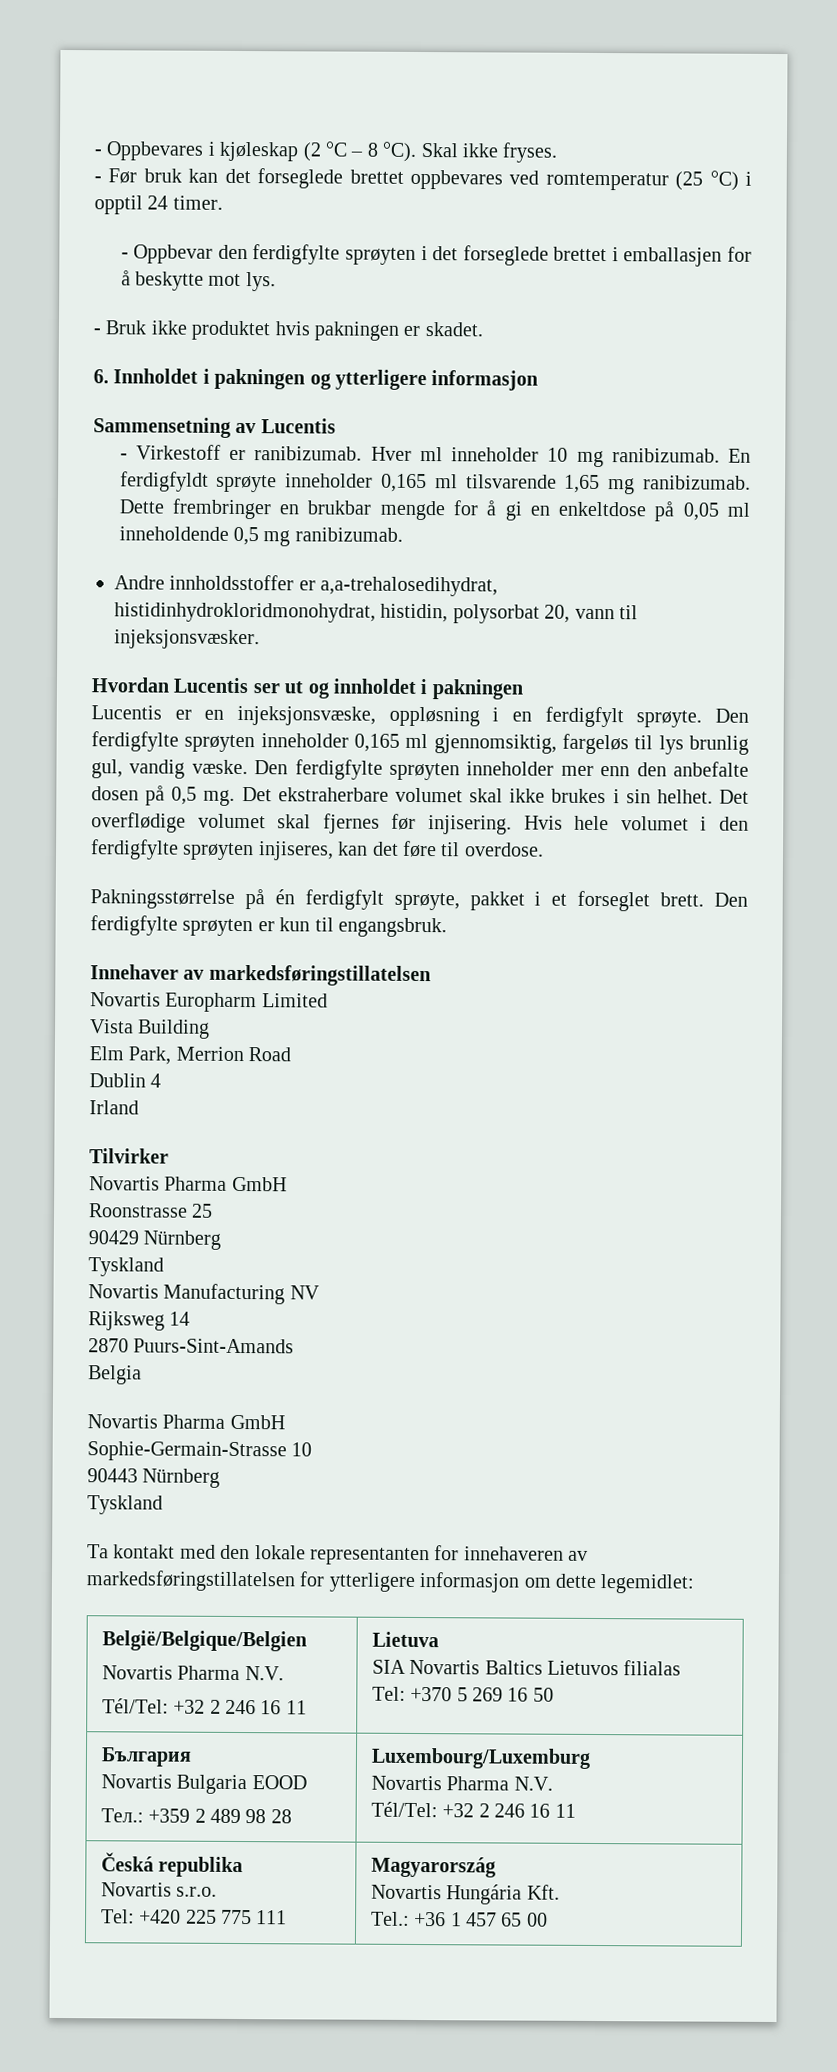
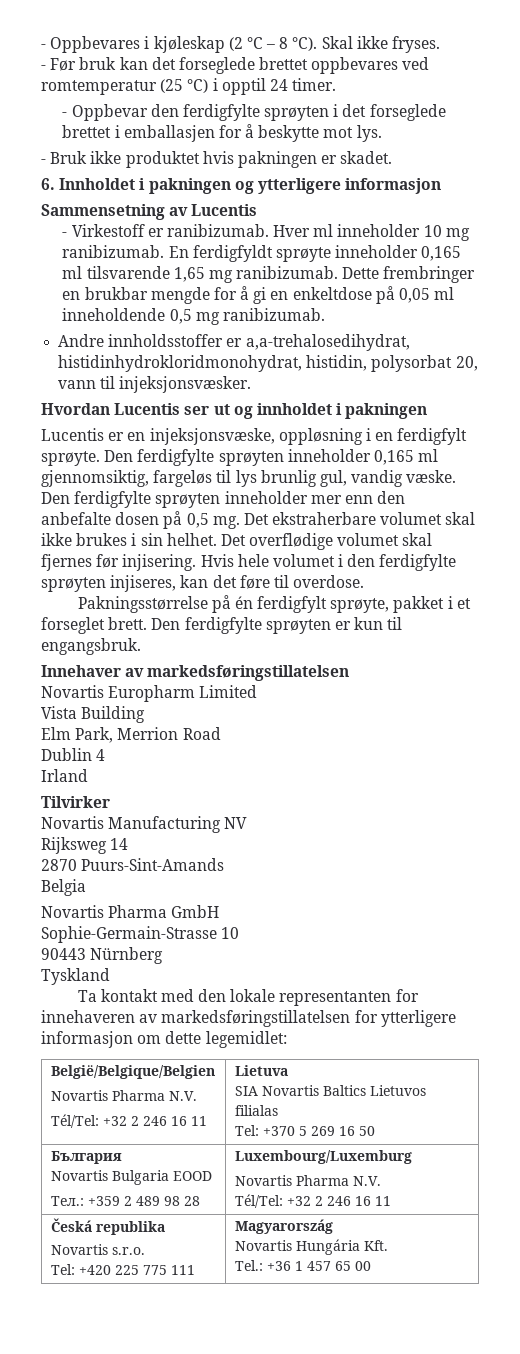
[89,1176,287,1192] [88,1203,214,1218] [88,1230,222,1250] [88,1257,164,1277] // Novartis Pharma GmbH // Roonstrasse 25 // 90429 Nürnberg // Tyskland -> (110, 802) none

